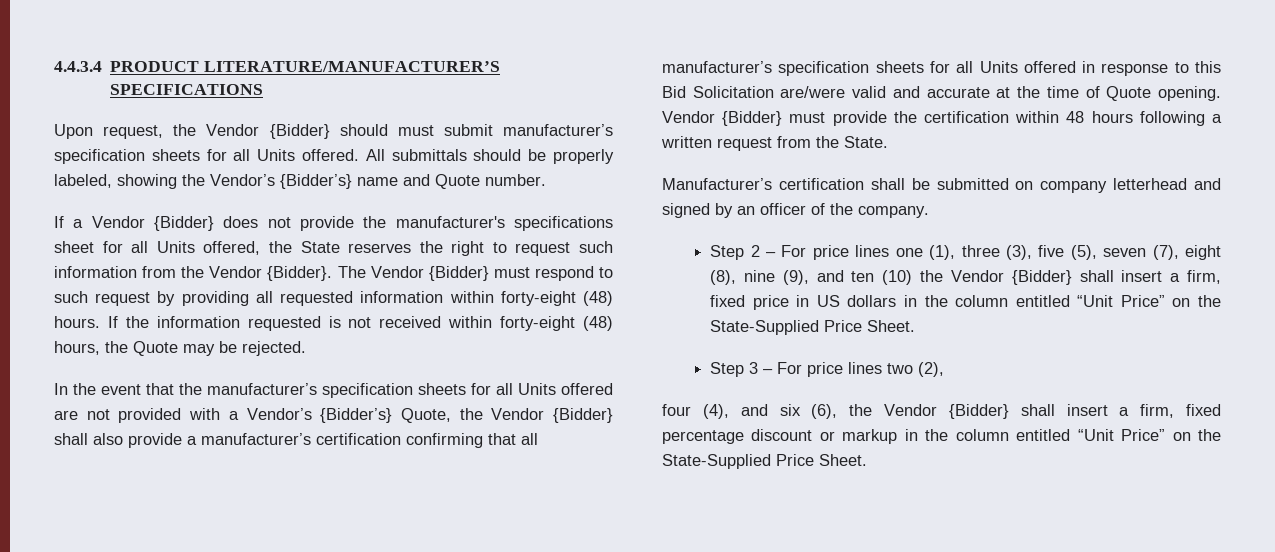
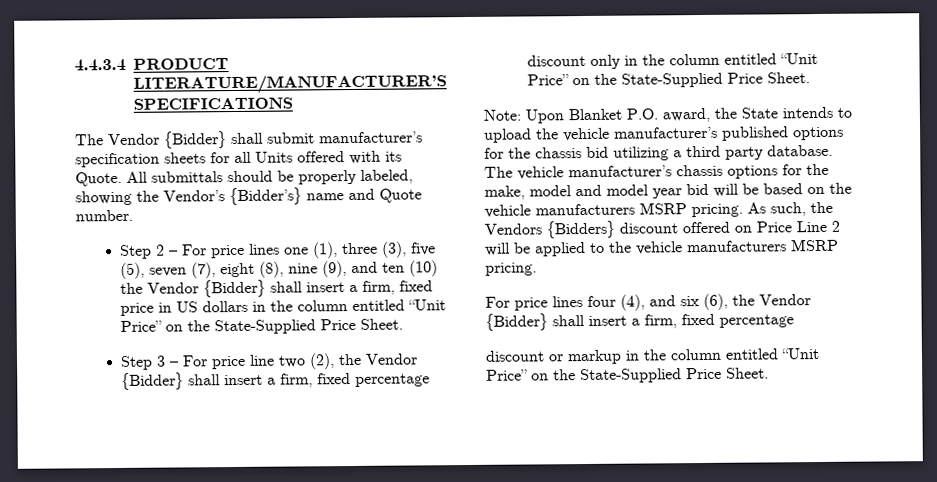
[54,124,434,139] Upon request, the Vendor {Bidder} should must -> [75,131,264,149] The Vendor {Bidder} shall
[302,149,360,161] offered. -> [297,150,402,165] [75,171,122,187] offered with its Quote.
[54,216,613,231] [54,241,613,256] [54,266,614,281] [54,291,613,306] [54,316,613,331] [54,341,306,356] [54,383,613,398] [54,408,613,423] [54,433,538,448] [662,61,1221,76] [662,86,1221,101] [662,111,1222,126] [661,136,888,151] [662,178,1221,193] [662,203,929,218] // If a Vendor {Bidder} does not provide the manufacturer's specifications sheet for all Units offered, the State reserves the right to request such information from the Vendor {Bidder}. The Vendor {Bidder} must respond to such request by providing all requested information within forty-eight (48) hours. If the information requested is not received within forty-eight (48) hours, the Quote may be rejected. // In the event that the manufacturer’s specification sheets for all Units offered are not provided with a Vendor’s {Bidder’s} Quote, the Vendor {Bidder} shall also provide a manufacturer’s certification confirming that all manufacturer’s specification sheets for all Units offered in response to this Bid Solicitation are/were valid and accurate at the time of Quote opening. Vendor {Bidder} must provide the certification within 48 hours following a written request from the State. // Manufacturer’s certification shall be submitted on company letterhead and signed by an officer of the company. -> (133, 215) none
[848,362,883,374] lines -> [249,354,276,366] line
(945, 369) // -> [338,353,419,366] [121,372,431,390] [527,53,819,69] [527,72,811,88] [483,106,852,124] [484,126,844,143] [484,144,833,161] [484,163,829,180] [484,182,852,200] [484,201,833,218] [484,220,840,239] [485,238,839,257] [485,262,537,276] [485,296,583,311] the Vendor {Bidder} shall insert a firm, fixed percentage discount only in the column entitled “Unit Price” on the State-Supplied Price Sheet. // Note: Upon Blanket P.O. award, the State intends to upload the vehicle manufacturer’s published options for the chassis bid utilizing a third party database. The vehicle manufacturer’s chassis options for the make, model and model year bid will be based on the vehicle manufacturers MSRP pricing. As such, the Vendors {Bidders} discount offered on Price Line 2 will be applied to the vehicle manufacturers MSRP pricing. // For price lines
(744, 437) none -> (794, 321) //

